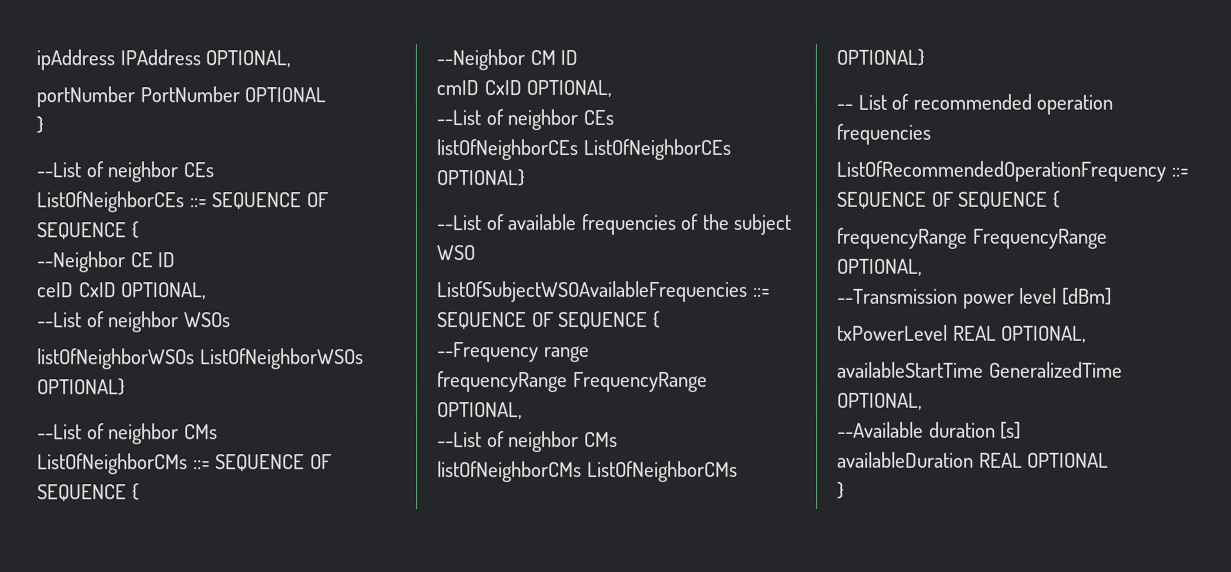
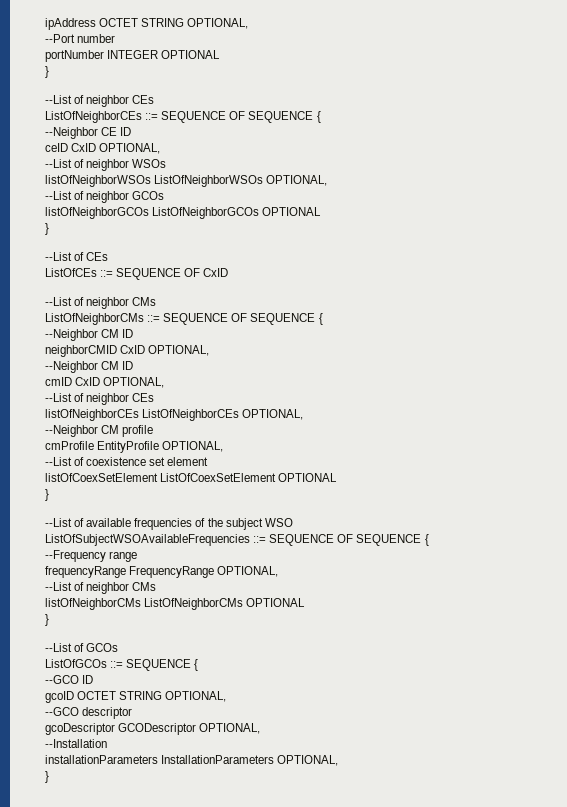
[119,49,292,68] IPAddress OPTIONAL, -> [99,18,249,29] [45,34,116,43] OCTET STRING OPTIONAL, // --Port number
[139,86,240,103] PortNumber -> [107,50,159,59] INTEGER
[37,378,126,396] OPTIONAL} -> [266,175,328,186] [45,191,165,203] [45,207,322,219] [45,223,49,235] [45,252,109,261] [45,268,229,280] OPTIONAL, // --List of neighbor GCOs // listOfNeighborGCOs ListOfNeighborGCOs OPTIONAL // } // --List of CEs // ListOfCEs ::= SEQUENCE OF CxID
(579, 58) none -> [45,345,210,357] [45,361,134,373] // neighborCMID CxID OPTIONAL, // --Neighbor CM ID
[436,169,525,187] OPTIONAL} -> [242,409,304,420] [45,425,154,437] [45,441,224,453] [45,457,209,466] [45,473,338,482] [45,489,49,501] OPTIONAL, // --Neighbor CM profile // cmProfile EntityProfile OPTIONAL, // --List of coexistence set element // listOfCoexSetElement ListOfCoexSetElement OPTIONAL // }
[836,48,925,66] [836,93,1114,115] [836,123,931,145] [836,160,1189,182] [836,190,1060,209] [836,227,1107,249] [836,258,922,276] [837,287,1112,309] [837,324,1088,343] [837,361,1123,378] [837,392,923,410] [837,421,1022,439] [837,451,1110,468] OPTIONAL} // -- List of recommended operation frequencies // ListOfRecommendedOperationFrequency ::= SEQUENCE OF SEQUENCE { // frequencyRange FrequencyRange OPTIONAL, // --Transmission power level [dBm] // txPowerLevel REAL OPTIONAL, // availableStartTime GeneralizedTime OPTIONAL, // --Available duration [s] // availableDuration REAL OPTIONAL -> [246,598,306,607] [45,614,49,626] [45,643,119,652] [45,659,199,671] [45,675,94,684] [45,691,227,703] [45,707,133,719] [45,723,261,735] [45,739,107,748] [45,755,339,766] OPTIONAL // } // --List of GCOs // ListOfGCOs ::= SEQUENCE { // --GCO ID // gcoID OCTET STRING OPTIONAL, // --GCO descriptor // gcoDescriptor GCODescriptor OPTIONAL, // --Installation // installationParameters InstallationParameters OPTIONAL,

